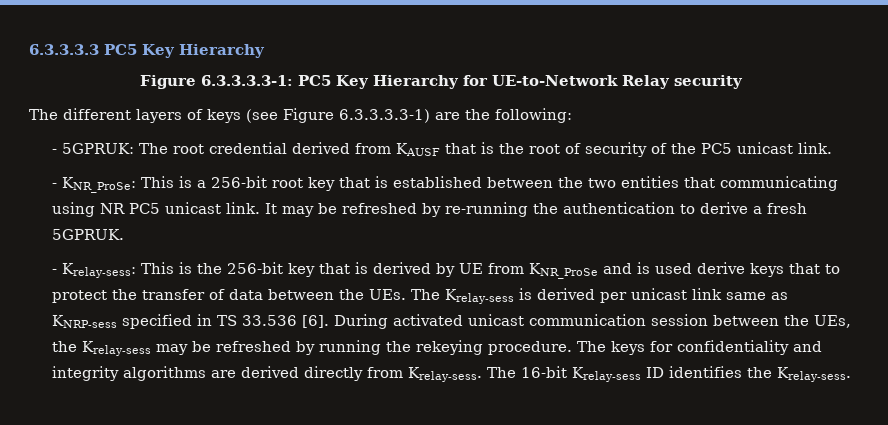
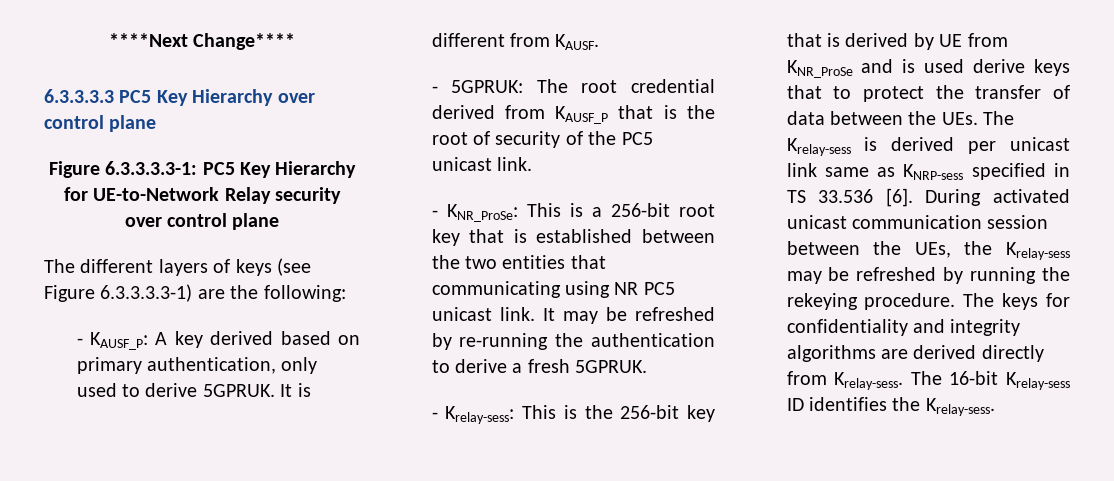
(29, 49) none -> [108,33,296,50] ****Next Change**** //
(265, 51) none -> [277,93,315,103] [44,115,157,132] over control plane
(743, 82) none -> [124,213,280,230] over control plane
(572, 115) none -> [76,331,360,350] [76,357,318,374] [76,383,311,397] [431,33,600,50] // - KAUSF_P: A key derived based on primary authentication, only used to derive 5GPRUK. It is different from KAUSF.
[396,143,441,156] KAUSF -> [555,106,609,124] KAUSF_P

